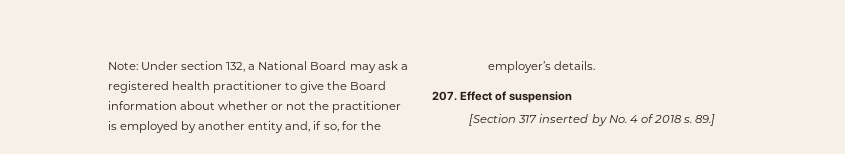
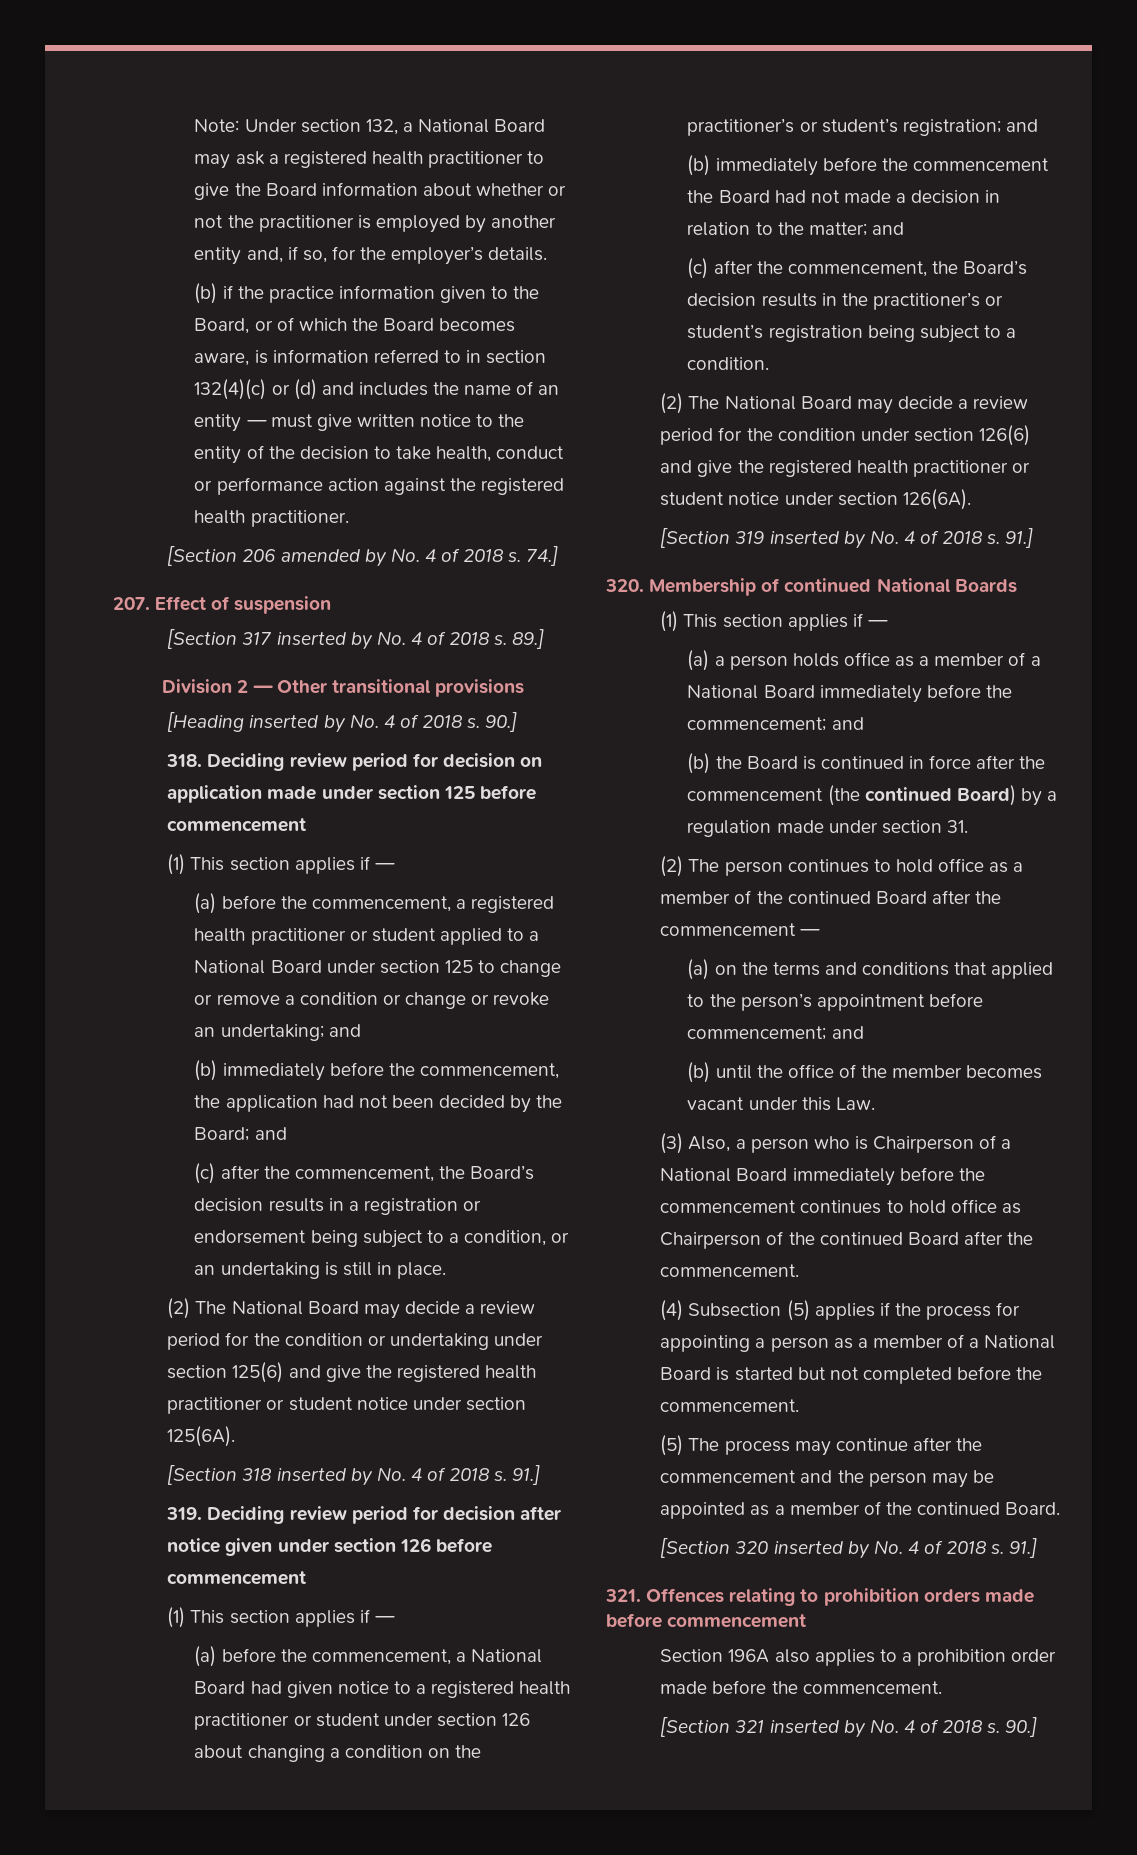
(595, 65) none -> [194,283,540,304] [194,317,516,334] [194,349,547,366] [194,379,560,400] [194,414,525,432] [194,445,565,464] [194,477,565,495] [194,510,349,527] [167,546,559,567] // (b) if the practice information given to the Board, or of which the Board becomes aware, is information referred to in section 132(4)(c) or (d) and includes the name of an entity — must give written notice to the entity of the decision to take health, conduct or performance action against the registered health practitioner. // [Section 206 amended by No. 4 of 2018 s. 74.]
(716, 120) none -> [161,679,525,697] [167,712,518,733] [166,753,543,771] [167,785,536,803] [167,818,307,832] [167,854,395,875] [194,893,555,914] [194,928,540,945] [194,960,562,977] [194,992,550,1009] [194,1024,361,1041] [194,1060,559,1081] [194,1095,563,1113] [194,1127,287,1141] [194,1163,535,1184] [194,1198,482,1215] [194,1230,570,1248] [194,1262,447,1279] [167,1298,536,1319] [167,1332,544,1350] [167,1362,537,1383] [167,1397,526,1414] [167,1426,236,1447] [167,1465,541,1486] [166,1506,562,1524] [167,1538,492,1556] [167,1571,307,1585] [167,1607,395,1628] [194,1646,543,1667] [194,1681,571,1698] [194,1713,531,1730] [194,1745,482,1762] [687,118,1038,136] [687,155,1049,176] [687,190,1001,204] [687,222,904,236] [687,258,1028,279] [687,292,1004,310] [687,324,1017,343] [687,357,770,370] [660,393,1029,414] [660,425,1031,446] [660,460,1031,477] [660,489,971,510] [660,528,1034,549] [605,578,1017,596] [660,611,888,632] [687,650,1041,671] [687,684,1012,703] [687,717,864,731] [687,753,1046,774] [687,785,1058,806] [687,820,968,837] [660,856,1024,877] [660,890,1002,904] [660,923,821,936] [687,959,1054,980] [687,993,983,1011] [687,1026,864,1040] [687,1062,1043,1083] [687,1097,875,1111] [660,1133,1012,1154] [660,1167,985,1186] [660,1199,1021,1214] [660,1231,1034,1249] [660,1264,800,1277] [660,1300,1021,1321] [660,1334,1056,1352] [660,1366,1043,1384] [660,1399,800,1412] [660,1435,983,1456] [660,1470,994,1488] [660,1501,1061,1519] [660,1538,1038,1559] [605,1588,1034,1606] [606,1613,807,1628] [660,1649,1057,1666] [660,1680,942,1694] [660,1717,1038,1738] // Division 2 — Other transitional provisions // [Heading inserted by No. 4 of 2018 s. 90.] // 318. Deciding review period for decision on application made under section 125 before commencement // (1) This section applies if — // (a) before the commencement, a registered health practitioner or student applied to a National Board under section 125 to change or remove a condition or change or revoke an undertaking; and // (b) immediately before the commencement, the application had not been decided by the Board; and // (c) after the commencement, the Board’s decision results in a registration or endorsement being subject to a condition, or an undertaking is still in place. // (2) The National Board may decide a review period for the condition or undertaking under section 125(6) and give the registered health practitioner or student notice under section 125(6A). // [Section 318 inserted by No. 4 of 2018 s. 91.] // 319. Deciding review period for decision after notice given under section 126 before commencement // (1) This section applies if — // (a) before the commencement, a National Board had given notice to a registered health practitioner or student under section 126 about changing a condition on the practitioner’s or student’s registration; and // (b) immediately before the commencement the Board had not made a decision in relation to the matter; and // (c) after the commencement, the Board’s decision results in the practitioner’s or student’s registration being subject to a condition. // (2) The National Board may decide a review period for the condition under section 126(6) and give the registered health practitioner or student notice under section 126(6A). // [Section 319 inserted by No. 4 of 2018 s. 91.] // 320. Membership of continued National Boards // (1) This section applies if — // (a) a person holds office as a member of a National Board immediately before the commencement; and // (b) the Board is continued in force after the commencement (the continued Board) by a regulation made under section 31. // (2) The person continues to hold office as a member of the continued Board after the commencement — // (a) on the terms and conditions that applied to the person’s appointment before commencement; and // (b) until the office of the member becomes vacant under this Law. // (3) Also, a person who is Chairperson of a National Board immediately before the commencement continues to hold office as Chairperson of the continued Board after the commencement. // (4) Subsection (5) applies if the process for appointing a person as a member of a National Board is started but not completed before the commencement. // (5) The process may continue after the commencement and the person may be appointed as a member of the continued Board. // [Section 320 inserted by No. 4 of 2018 s. 91.] // 321. Offences relating to prohibition orders made before commencement // Section 196A also applies to a prohibition order made before the commencement. // [Section 321 inserted by No. 4 of 2018 s. 90.]

